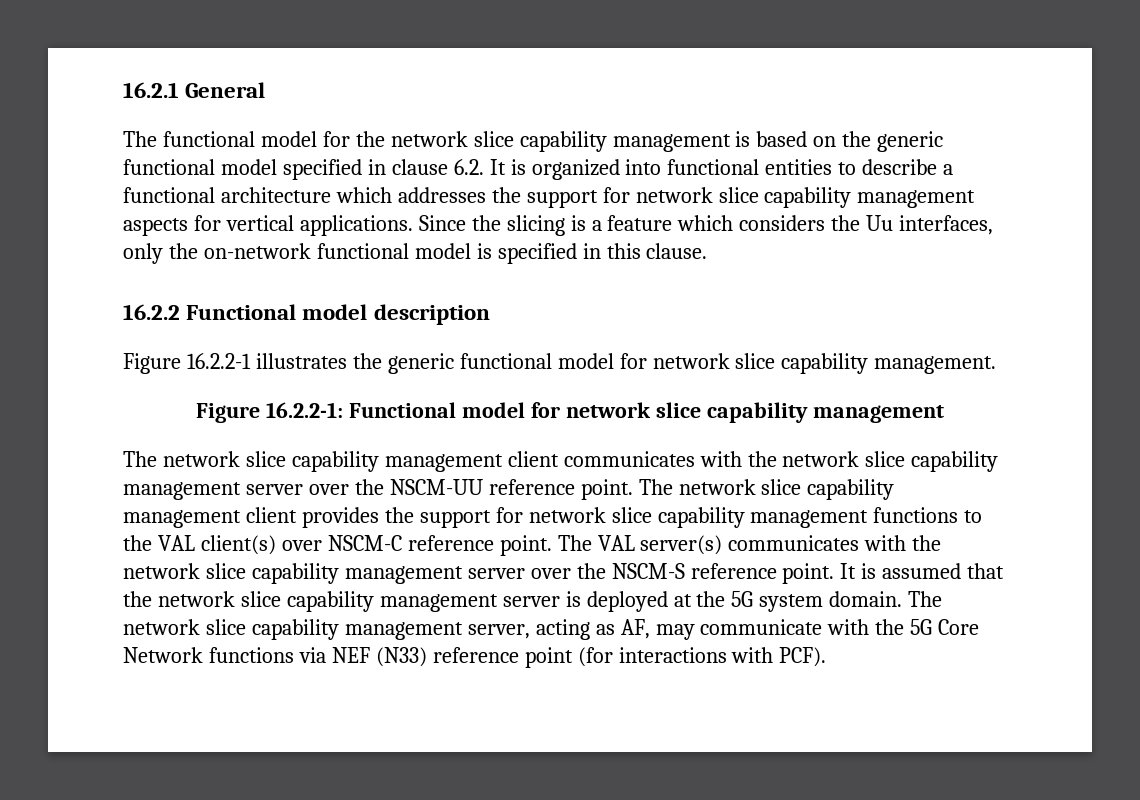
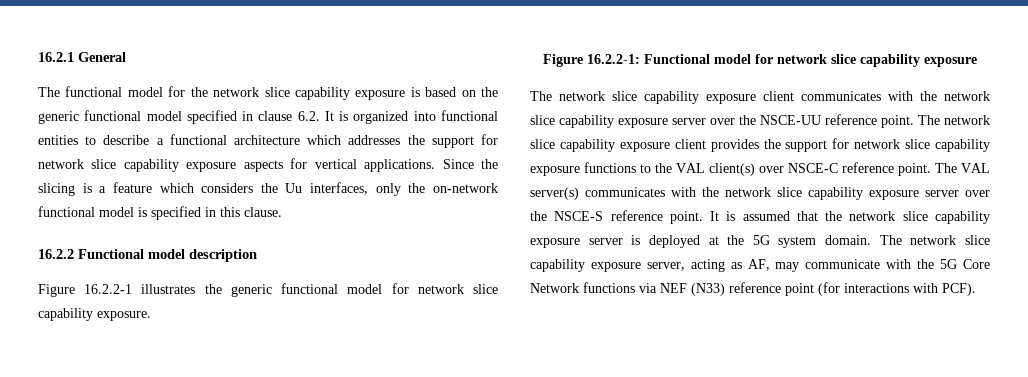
[612,134,731,152] management -> [355,90,406,100] exposure
[857,190,976,208] management -> [186,162,237,172] exposure
[874,356,997,374] management. -> [97,311,151,321] exposure.
[812,405,944,423] [123,451,503,472] management // The network slice capability management -> [924,57,977,67] [530,91,756,104] exposure // The network slice capability exposure
[123,479,483,500] management server over the NSCM-UU -> [618,115,821,128] exposure server over the NSCE-UU
[123,510,241,528] management -> [619,142,670,152] exposure
[750,510,869,528] management -> [530,166,580,176] exposure
[327,535,402,551] NSCM-C -> [788,163,838,173] NSCE-C
[344,563,685,584] management server over the NSCM-S -> [869,190,990,200] [530,211,604,221] exposure server over the NSCE-S
[379,594,498,612] management -> [530,238,580,248] exposure
[344,622,463,640] management -> [590,262,641,272] exposure

